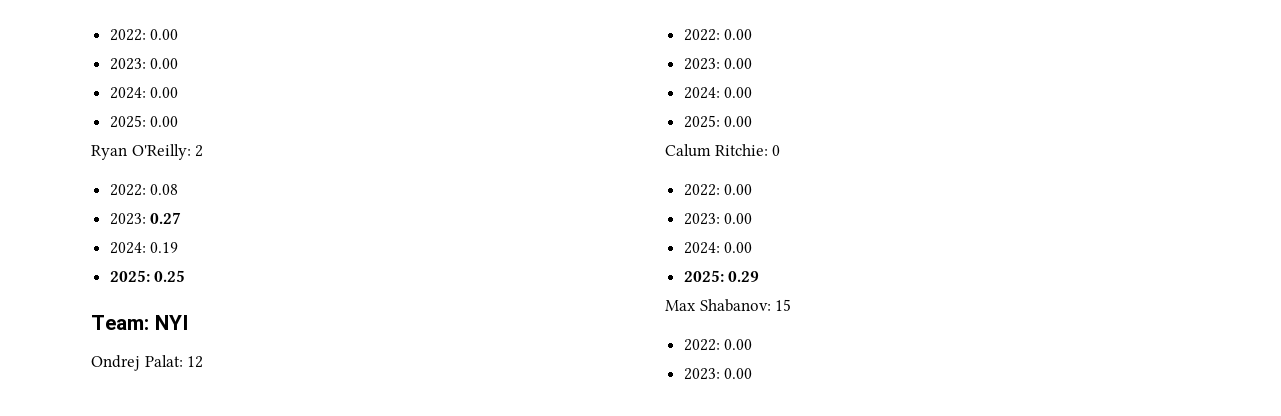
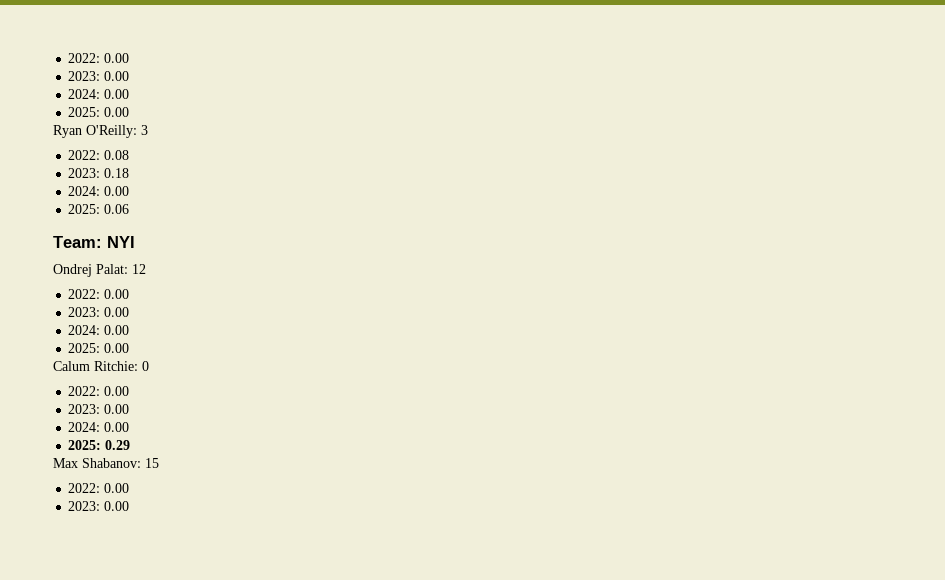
[195,145,204,157] 2 -> [141,125,148,135] 3
[150,212,182,224] [109,242,179,254] [109,270,186,282] 0.27 // 2024: 0.19 // 2025: 0.25 -> [104,168,130,178] [68,186,130,196] [68,204,130,214] 0.18 // 2024: 0.00 // 2025: 0.06

